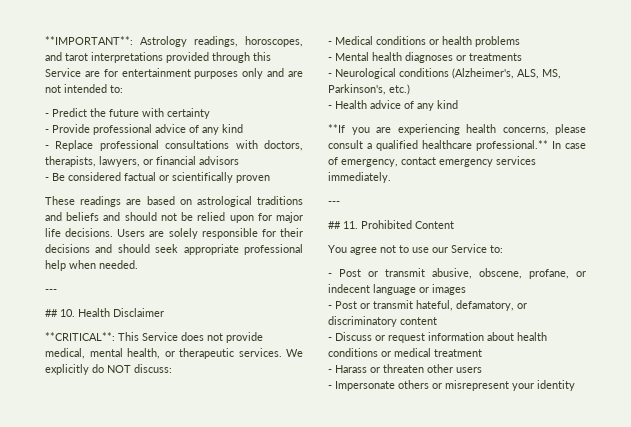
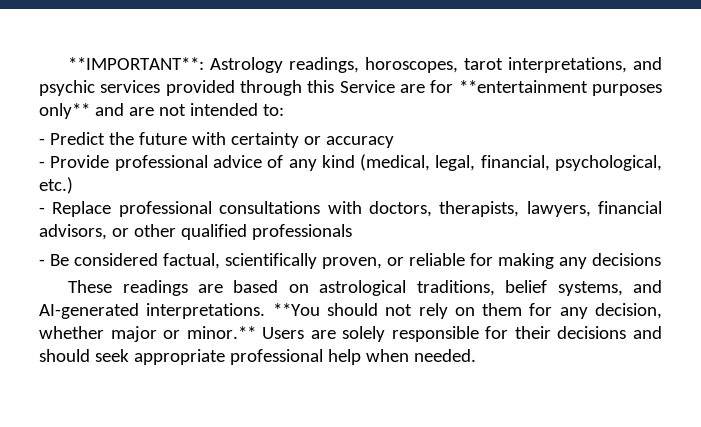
[45,52,163,63] and tarot interpretations -> [464,57,662,73] [39,80,161,96] tarot interpretations, and psychic services
[121,68,264,79] entertainment purposes only -> [458,80,662,96] [39,103,90,119] **entertainment purposes only**
(210, 113) none -> [303,136,394,148] or accuracy
(243, 128) none -> [360,154,662,171] [39,177,73,194] (medical, legal, financial, psychological, etc.)
[143,156,239,165] [45,172,270,183] or financial advisors // - Be considered factual or scientifically proven -> [598,201,662,214] [39,224,352,240] [39,253,661,269] financial advisors, or other qualified professionals // - Be considered factual, scientifically proven, or reliable for making any decisions
[257,196,303,205] [45,212,304,223] [45,228,114,237] traditions and beliefs and should not be relied upon for major life decisions. -> [416,280,662,296] [39,303,662,319] [39,326,256,342] traditions, belief systems, and AI-generated interpretations. **You should not rely on them for any decision, whether major or minor.**
[45,289,57,293] [45,308,164,317] [45,332,263,343] [45,348,303,359] [45,364,172,375] [328,36,520,47] [328,52,522,63] [328,68,561,79] [328,84,410,95] [328,100,458,111] [328,124,586,135] [328,140,586,151] [328,156,536,167] [328,172,391,183] [328,201,340,205] [328,220,454,229] [328,244,503,255] [328,268,586,279] [328,284,466,295] [328,300,527,311] [328,316,437,327] [328,332,547,343] [328,348,482,357] [328,364,482,373] [328,380,575,391] // --- // ## 10. Health Disclaimer // **CRITICAL**: This Service does not provide medical, mental health, or therapeutic services. We explicitly do NOT discuss: // - Medical conditions or health problems // - Mental health diagnoses or treatments // - Neurological conditions (Alzheimer's, ALS, MS, Parkinson's, etc.) // - Health advice of any kind // **If you are experiencing health concerns, please consult a qualified healthcare professional.** In case of emergency, contact emergency services immediately. // --- // ## 11. Prohibited Content // You agree not to use our Service to: // - Post or transmit abusive, obscene, profane, or indecent language or images // - Post or transmit hateful, defamatory, or discriminatory content // - Discuss or request information about health conditions or medical treatment // - Harass or threaten other users // - Impersonate others or misrepresent your identity -> (476, 355) none

